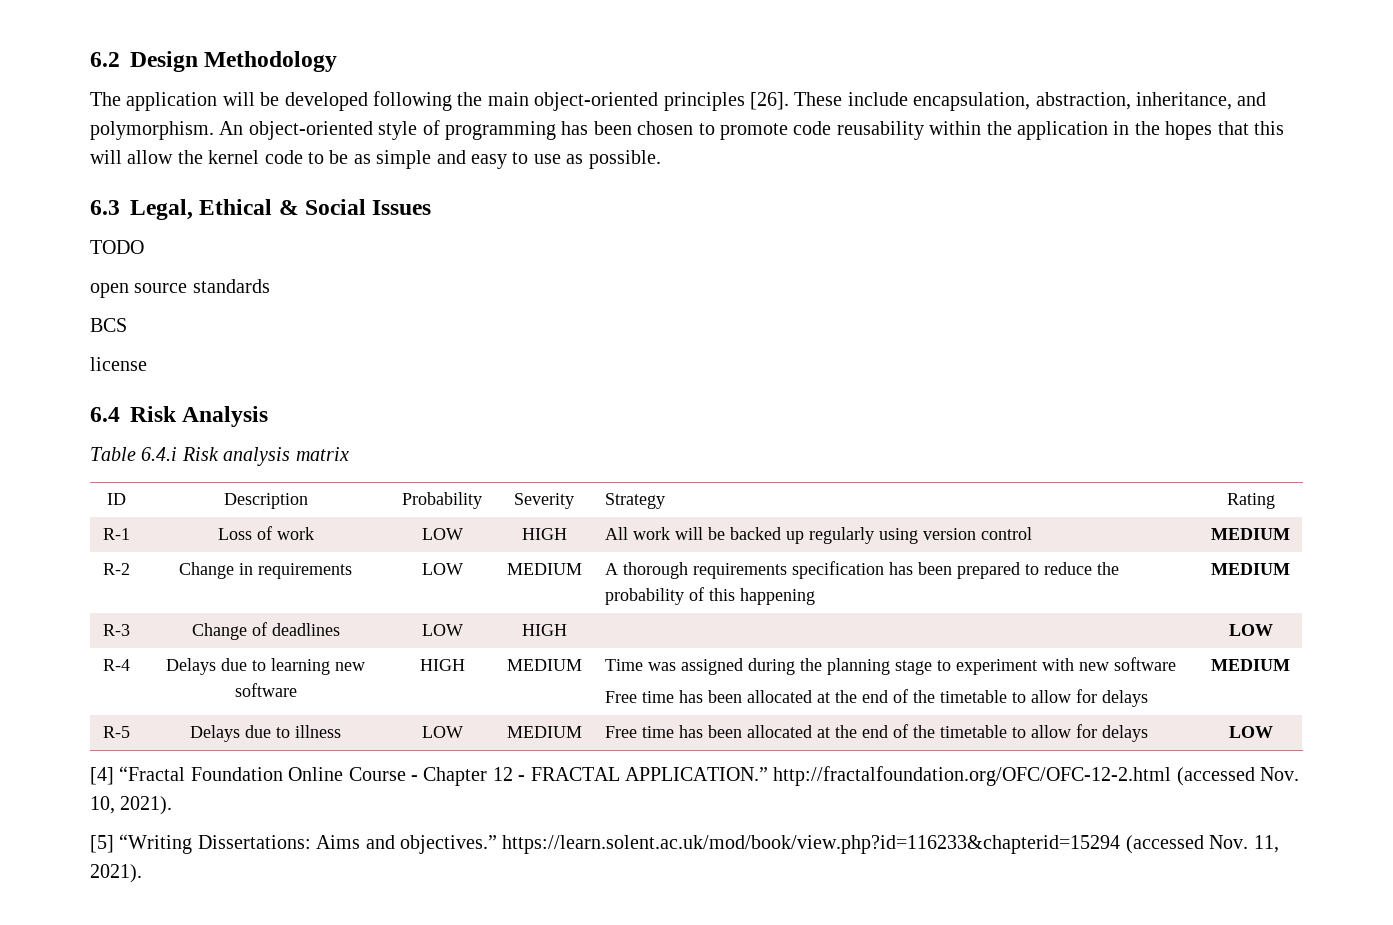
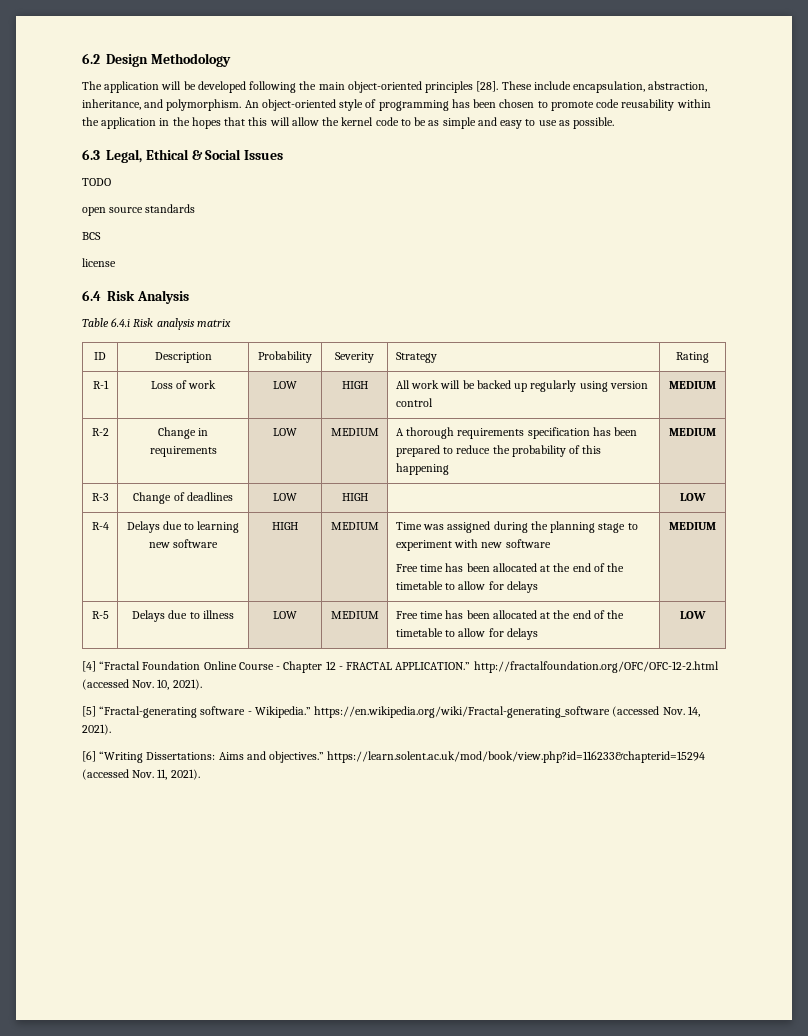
[749,92,789,110] [26]. -> [476,81,499,92] [28].
(114, 844) none -> [99,706,700,718] [82,724,111,735] [82,751,96,762] “Fractal-generating software - Wikipedia.” https://en.wikipedia.org/wiki/Fractal-generating_software (accessed Nov. 14, 2021). // [6]

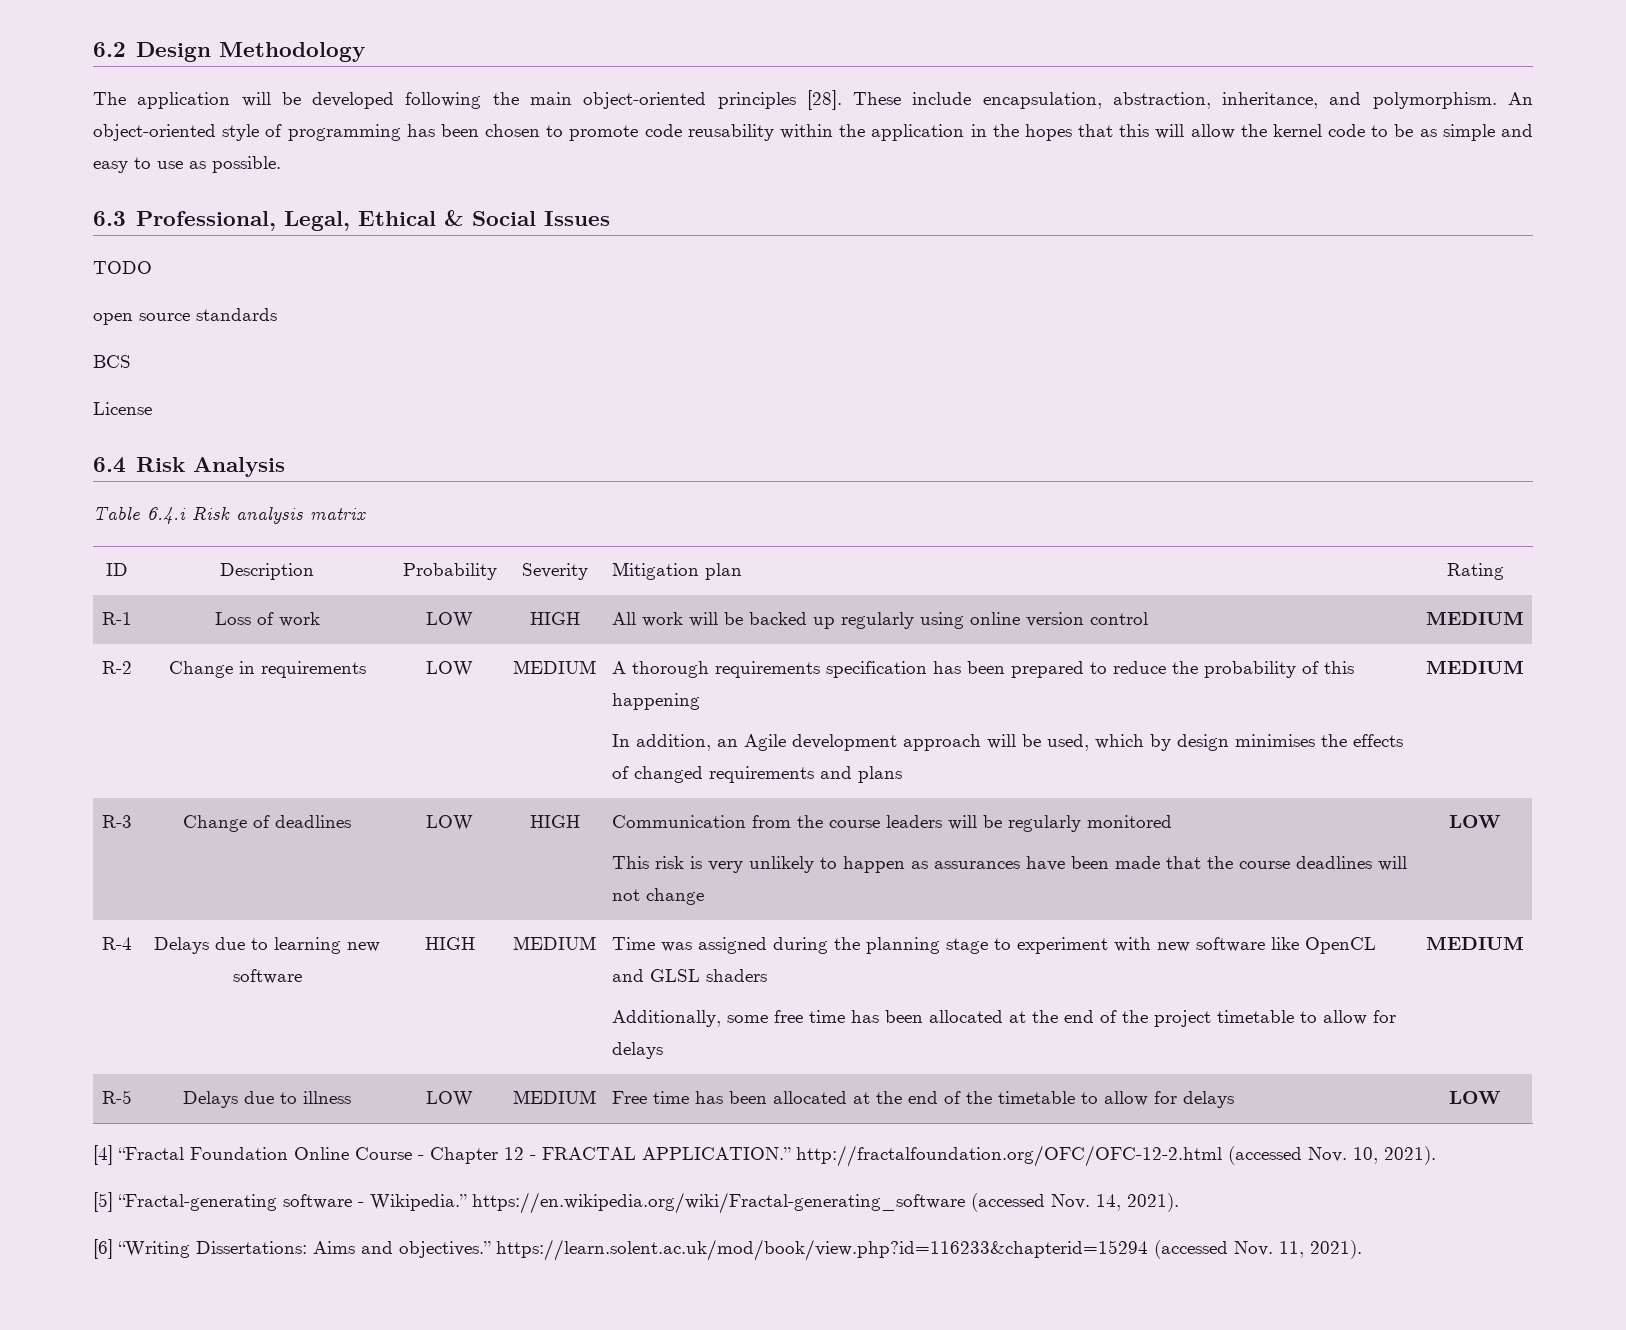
(100, 154) none -> [135,211,276,231] Professional,
[82,258,116,267] license -> [93,402,152,415] License
[395,352,437,363] Strategy -> [611,562,742,580] Mitigation plan
(608, 386) none -> [969,612,1020,625] online
(449, 469) none -> [611,734,1403,751] [611,766,902,783] // In addition, an Agile development approach will be used, which by design minimises the effects of changed requirements and plans
(368, 497) none -> [611,815,1172,832] [611,856,1407,873] [611,888,704,905] Communication from the course leaders will be regularly monitored // This risk is very unlikely to happen as assurances have been made that the course deadlines will not change
[395,563,624,572] // Free time has been allocated at the end of the -> [1270,937,1376,954] [611,969,767,982] [611,1010,1211,1027] like OpenCL and GLSL shaders // Additionally, some free time has been allocated at the end of the project

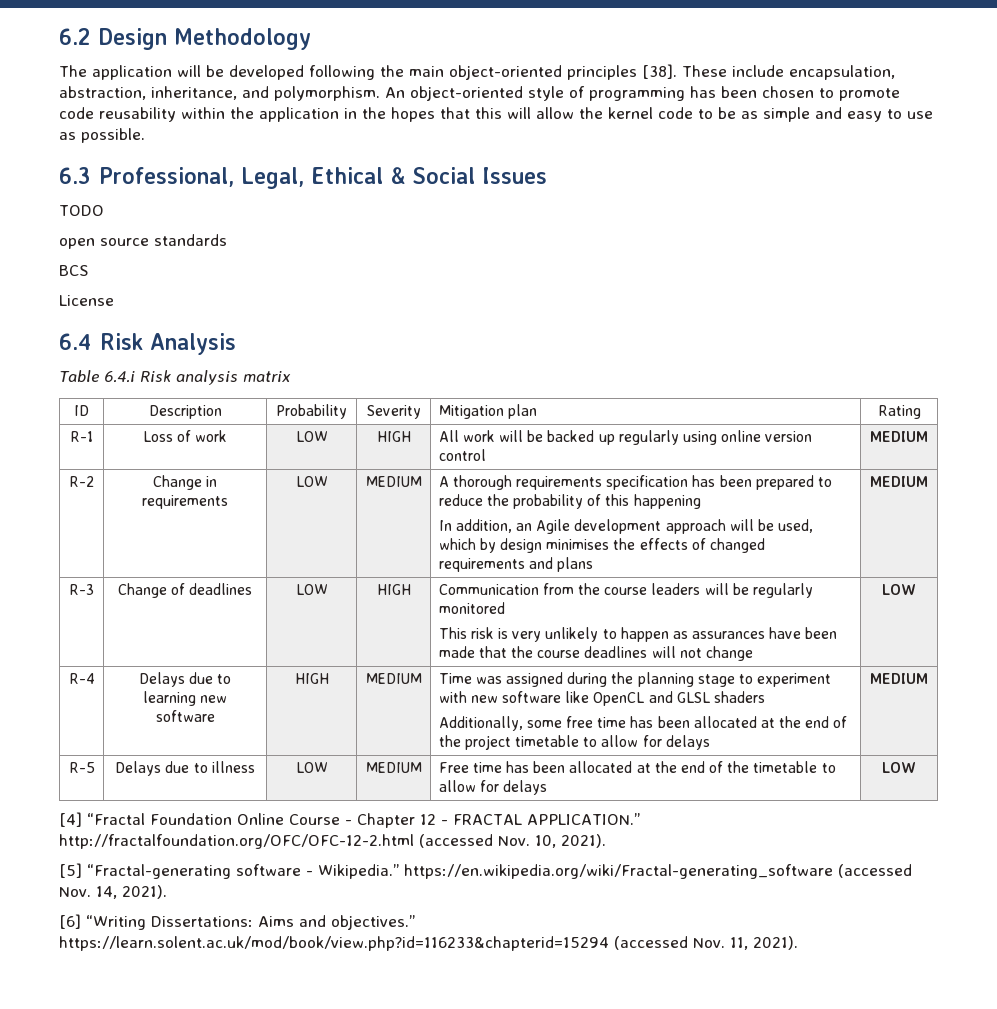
[806,90,842,110] [28]. -> [642,64,677,79] [38].

